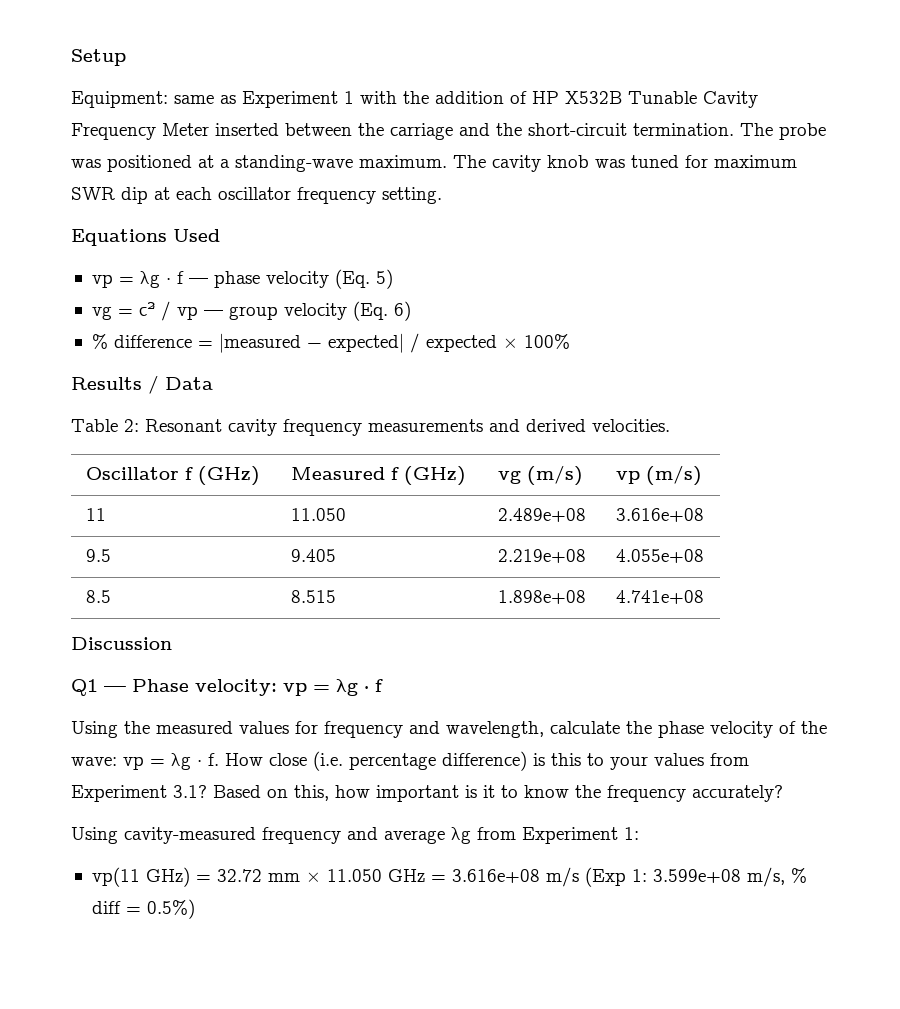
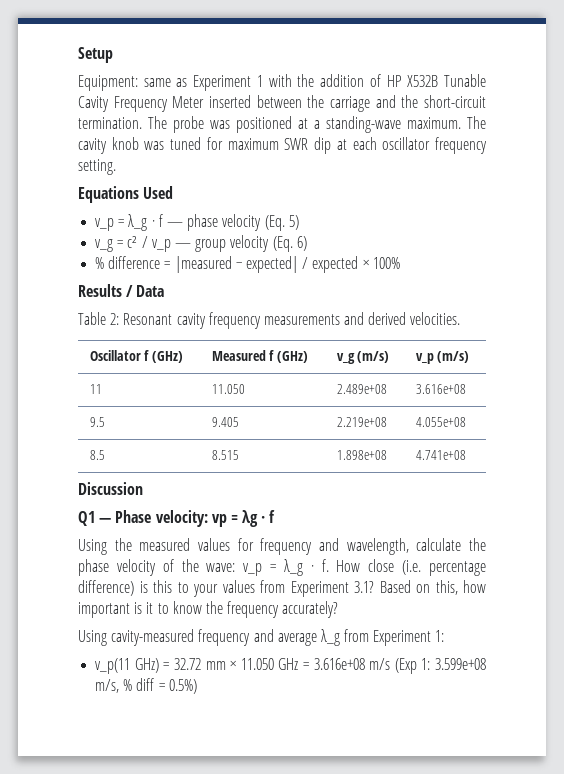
[91,271,160,288] vp = λg -> [95,214,148,231] v_p = λ_g
[91,306,112,320] vg -> [95,239,114,252] v_g
[176,306,198,320] vp -> [151,239,171,252] v_p
[497,470,521,484] vg -> [336,353,355,364] v_g
[615,471,640,484] vp -> [415,353,434,364] v_p
[123,753,191,770] vp = λg -> [243,559,303,576] v_p = λ_g
[451,827,471,844] λg -> [320,629,340,646] λ_g
[91,867,140,887] vp(11 -> [95,658,131,674] v_p(11

